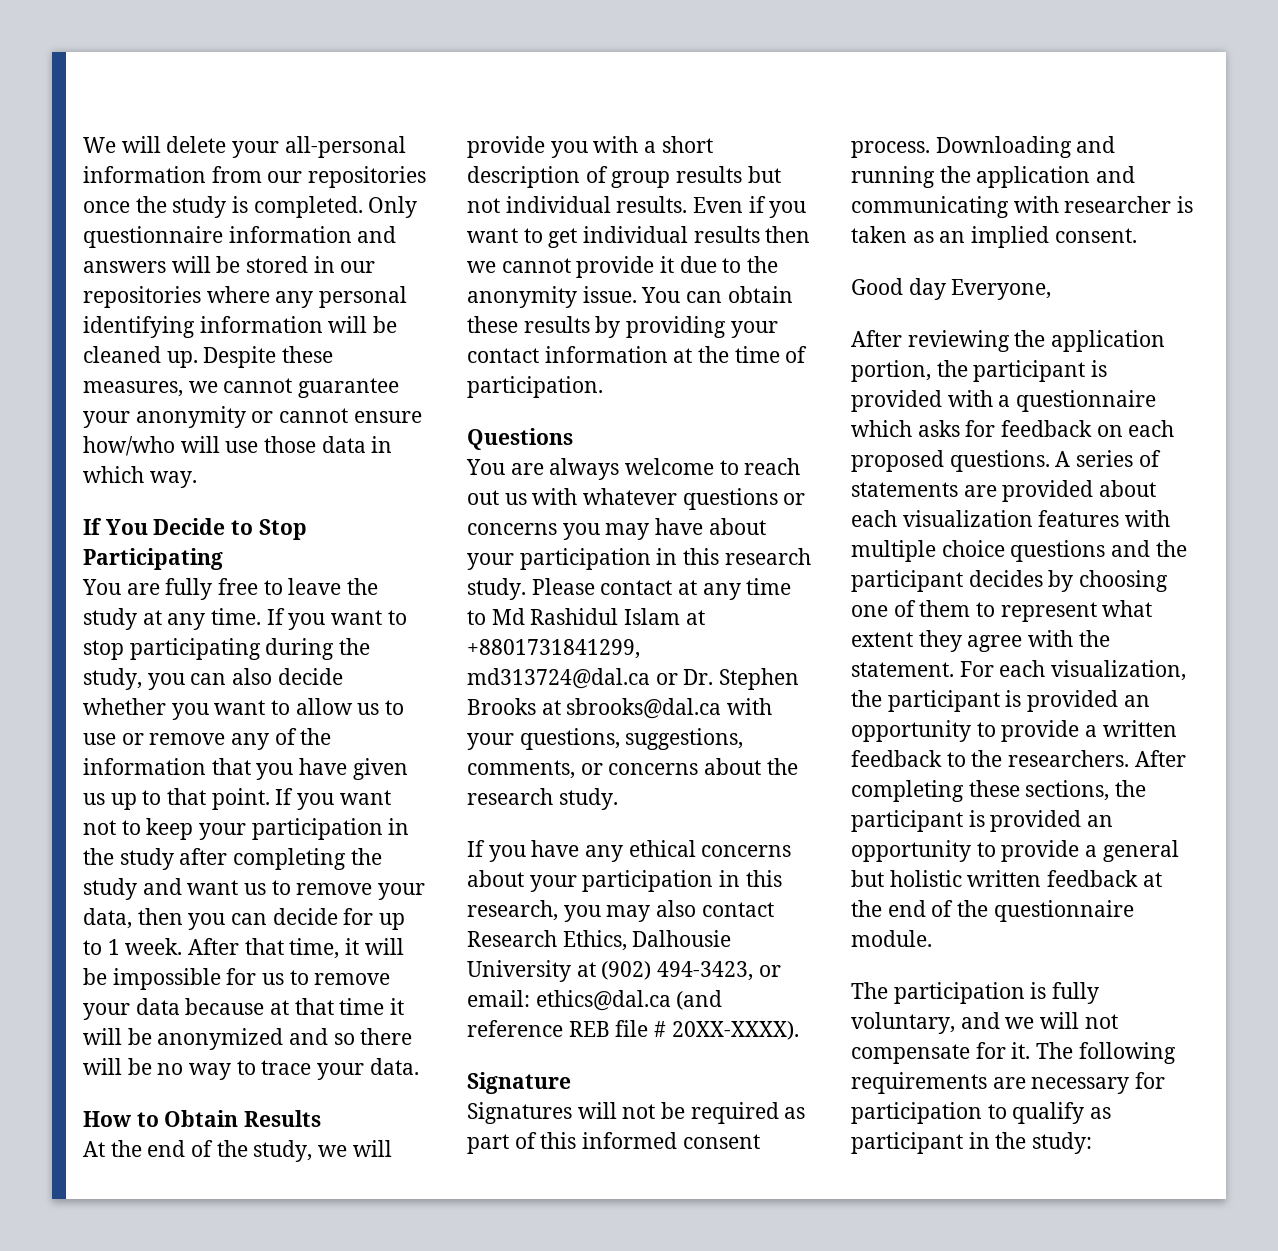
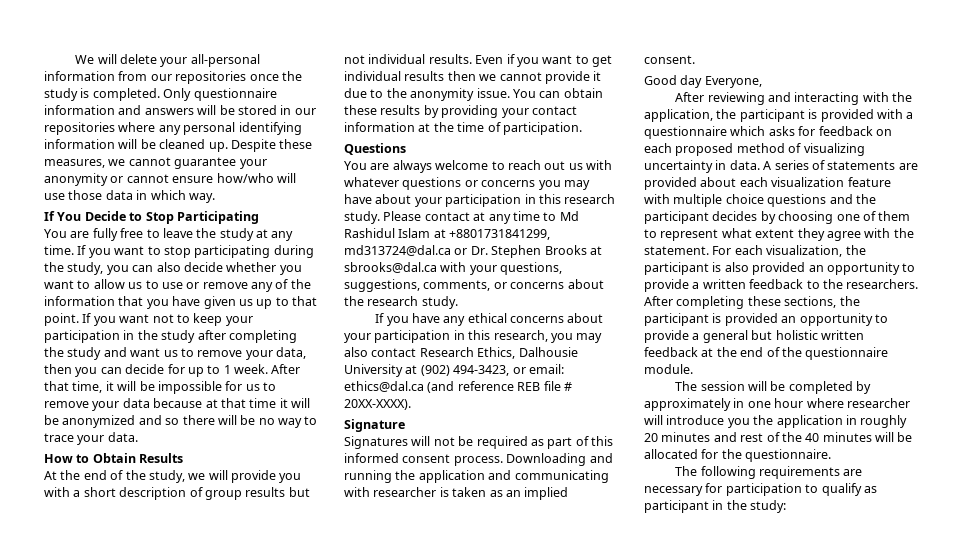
[1014,330,1166,352] [851,360,931,382] the application portion, -> [767,92,913,105] [644,109,713,122] and interacting with the application,
[949,450,1050,472] questions. -> [736,143,865,156] [644,160,760,173] method of visualizing uncertainty in data.
[1038,510,1120,527] features -> [847,177,891,187] feature
(1022, 698) none -> [724,262,749,272] also
[893,982,1100,1004] [851,1012,1118,1034] [851,1042,1031,1064] participation is fully voluntary, and we will not compensate for it. -> [700,381,872,394] [644,398,910,411] [644,415,908,428] [644,432,913,442] [644,449,832,462] session will be completed by approximately in one hour where researcher will introduce you the application in roughly 20 minutes and rest of the 40 minutes will be allocated for the questionnaire. //

